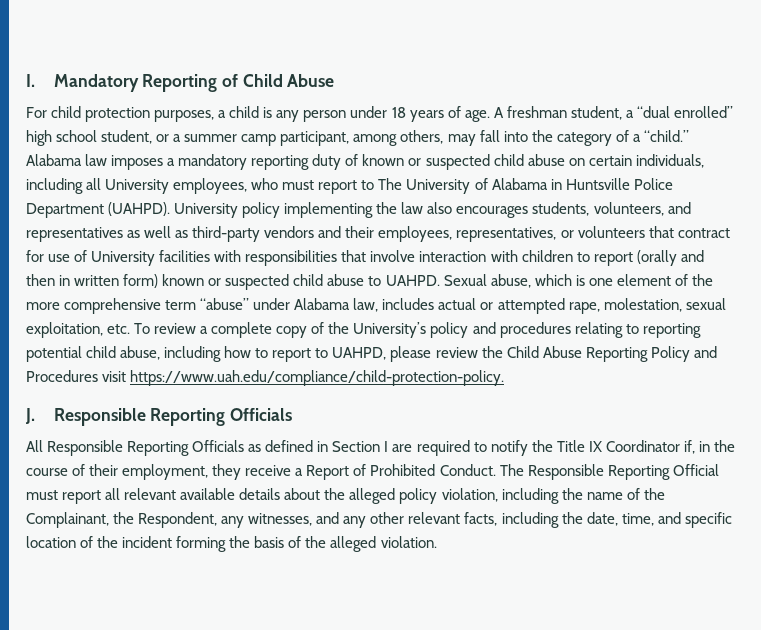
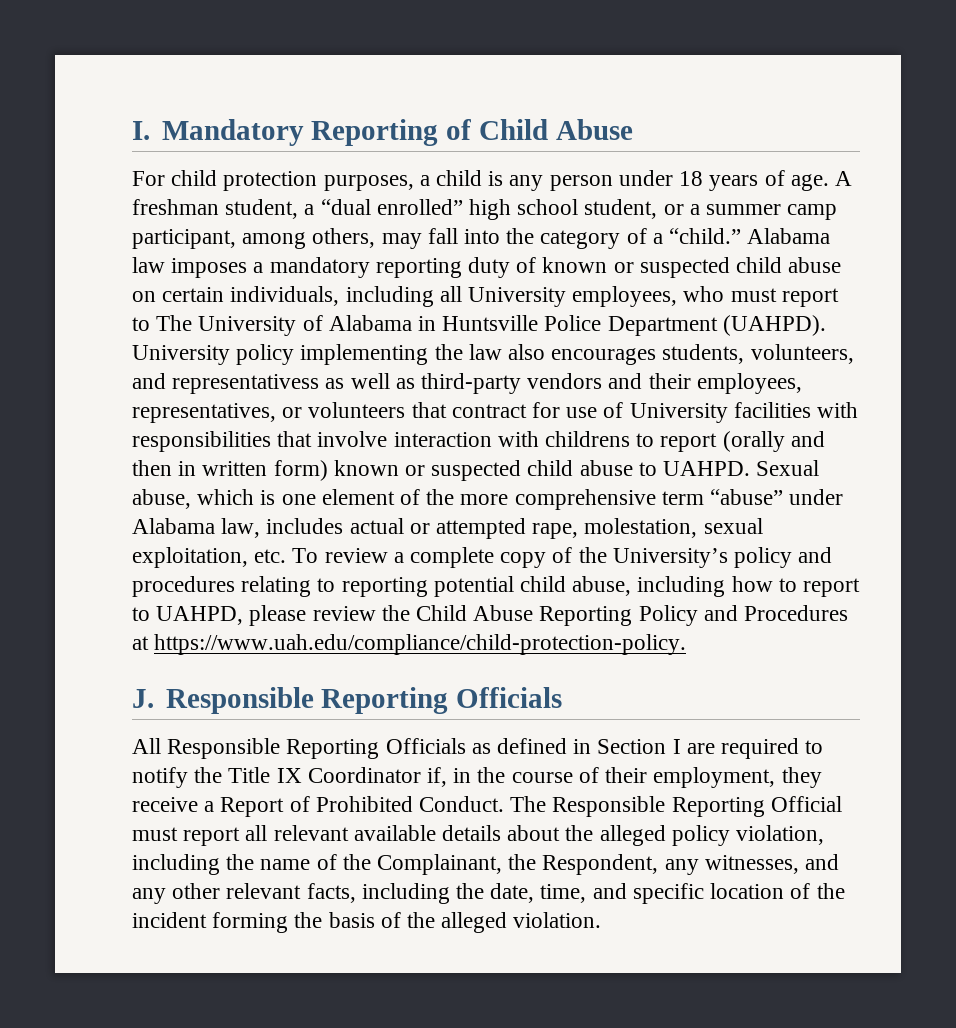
[26,227,123,242] representatives -> [172,374,320,394] representativess
[521,250,573,262] children -> [545,431,631,447] childrens
[102,371,127,382] visit -> [132,636,149,650] at

